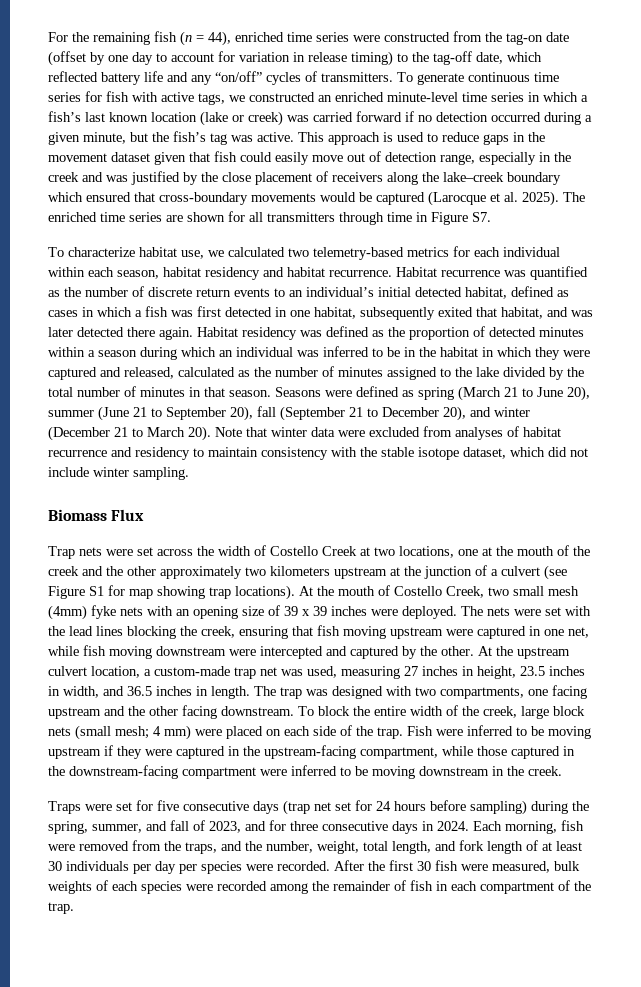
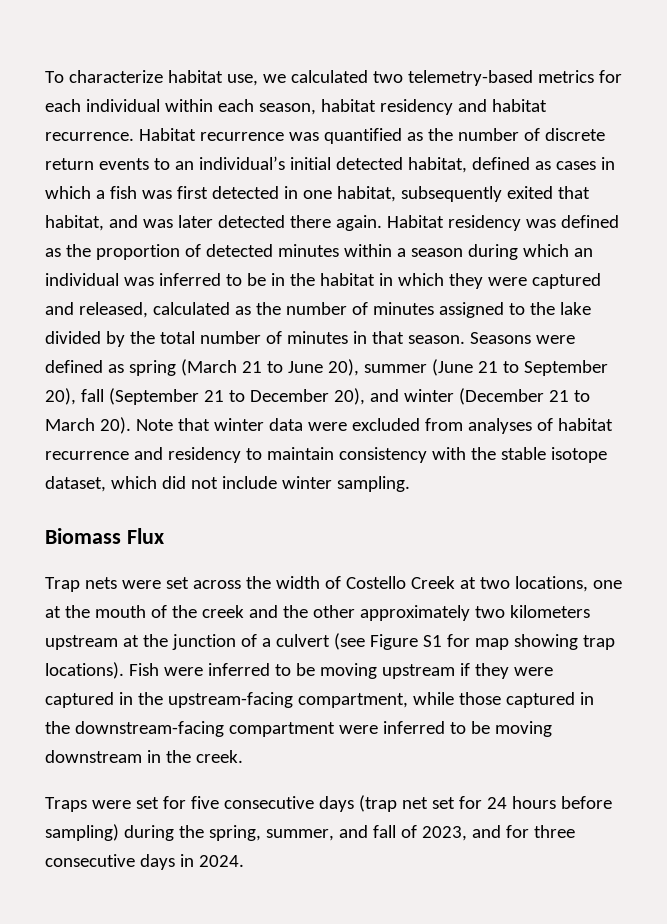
[48,31,569,46] [48,51,542,66] [48,71,559,85] [48,91,588,105] [48,111,592,126] [48,131,545,145] [48,151,571,165] [48,171,561,185] [48,191,585,206] [48,211,491,225] For the remaining fish (n = 44), enriched time series were constructed from the tag-on date (offset by one day to account for variation in release timing) to the tag-off date, which reflected battery life and any “on/off” cycles of transmitters. To generate continuous time series for fish with active tags, we constructed an enriched minute-level time series in which a fish’s last known location (lake or creek) was carried forward if no detection occurred during a given minute, but the fish’s tag was active. This approach is used to reduce gaps in the movement dataset given that fish could easily move out of detection range, especially in the creek and was justified by the close placement of receivers along the lake–creek boundary which ensured that cross-boundary movements would be captured (Larocque et al. 2025). The enriched time series are shown for all transmitters through time in Figure S7. // -> (45, 77) none
[299,585,579,598] [48,605,591,620] [48,625,589,639] [48,645,570,659] [48,666,585,679] [48,685,587,699] [48,705,585,719] [48,725,403,740] At the mouth of Costello Creek, two small mesh (4mm) fyke nets with an opening size of 39 x 39 inches were deployed. The nets were set with the lead lines blocking the creek, ensuring that fish moving upstream were captured in one net, while fish moving downstream were intercepted and captured by the other. At the upstream culvert location, a custom-made trap net was used, measuring 27 inches in height, 23.5 inches in width, and 36.5 inches in length. The trap was designed with two compartments, one facing upstream and the other facing downstream. To block the entire width of the creek, large block nets (small mesh; 4 mm) were placed on each side of the trap. -> (124, 670) none
[473,820,584,834] [48,840,582,854] [48,860,580,874] [48,880,591,894] [48,902,74,914] Each morning, fish were removed from the traps, and the number, weight, total length, and fork length of at least 30 individuals per day per species were recorded. After the first 30 fish were measured, bulk weights of each species were recorded among the remainder of fish in each compartment of the trap. -> (244, 861) none

